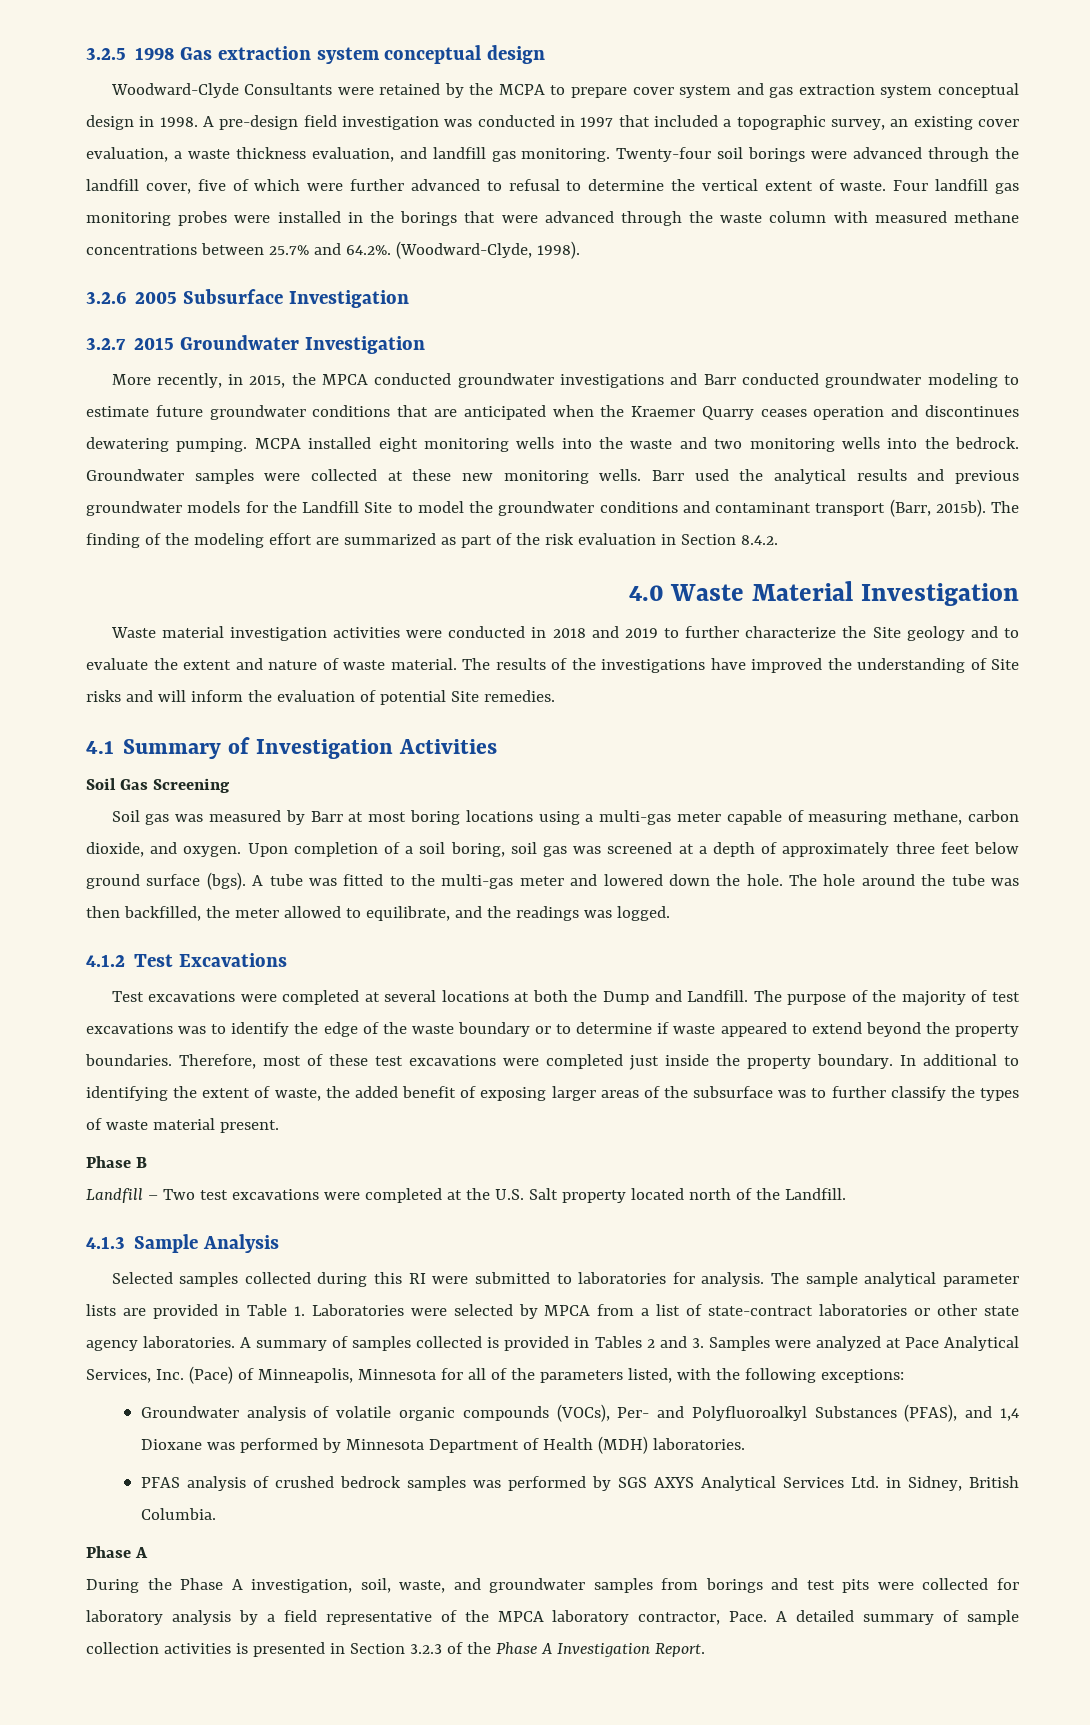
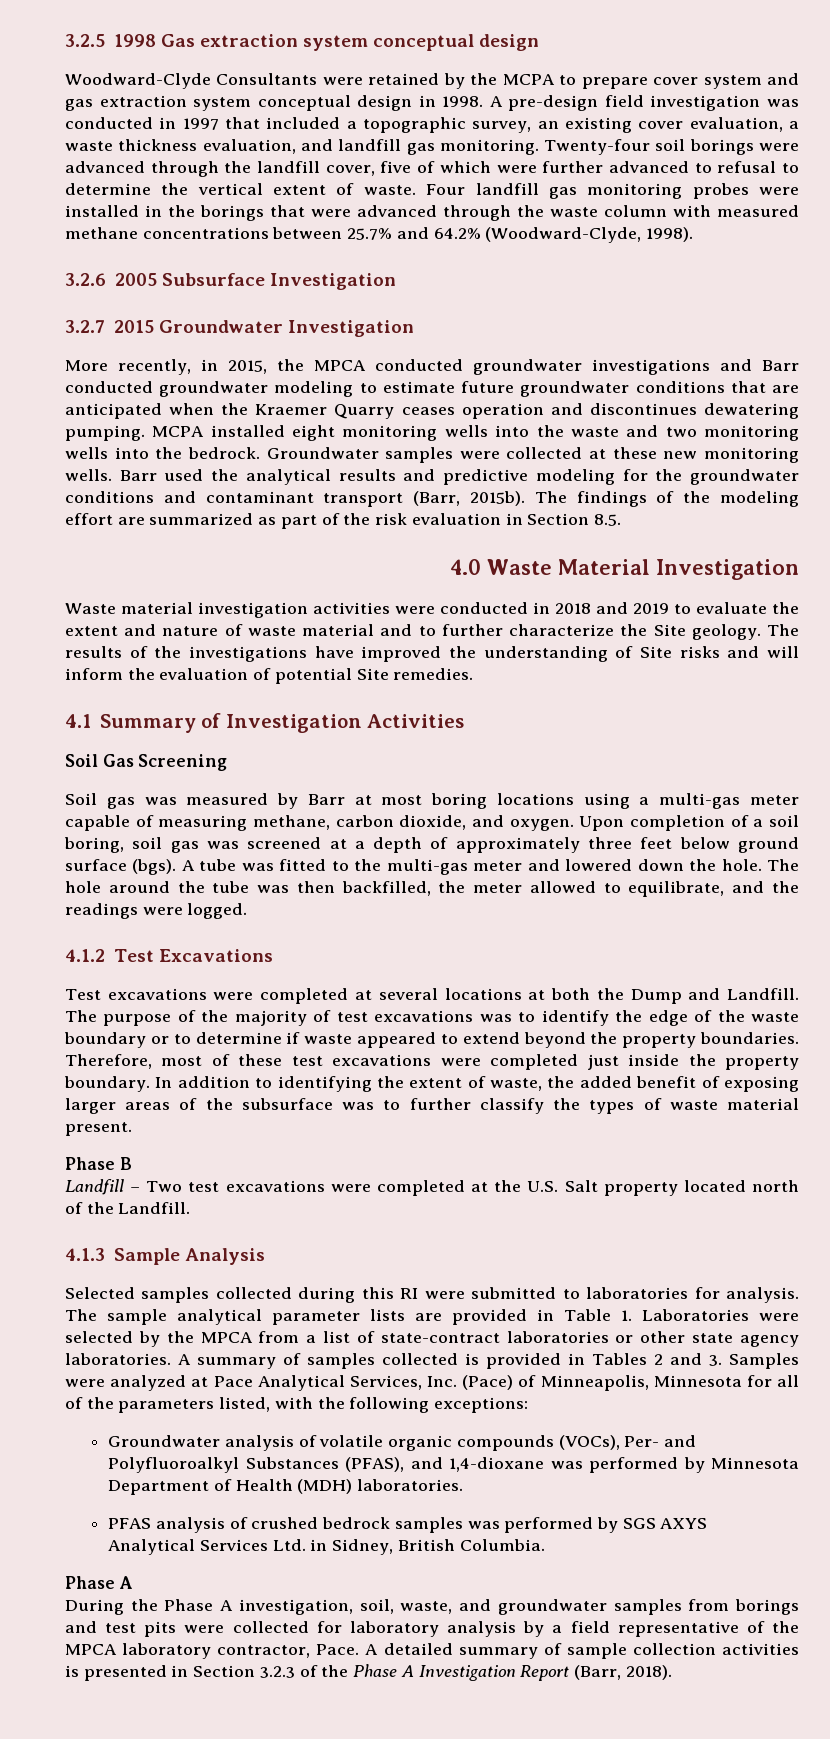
[345,245,391,255] 64.2%. -> [433,228,481,239] 64.2%
[954,470,1019,484] [86,501,464,516] previous groundwater models for the Landfill Site to model -> [443,469,648,485] predictive modeling for
[86,533,140,548] finding -> [576,491,647,507] findings
[740,535,778,545] 8.4.2. -> [593,514,621,526] 8.5.
[685,626,1019,641] further characterize the Site geology and to -> (691, 609) none
[390,658,457,670] material. -> [302,624,761,640] material and to further characterize the Site geology.
[583,910,612,918] was -> [142,907,183,915] were
[923,1054,997,1066] additional -> [177,1076,250,1088] addition
(538, 1311) none -> [166,1331,194,1343] the
[999,1408,1019,1421] [140,1439,202,1450] 1,4 Dioxane -> [449,1457,545,1472] 1,4-dioxane
[654,1643,705,1657] Report. -> [520,1665,672,1681] Report (Barr, 2018).

